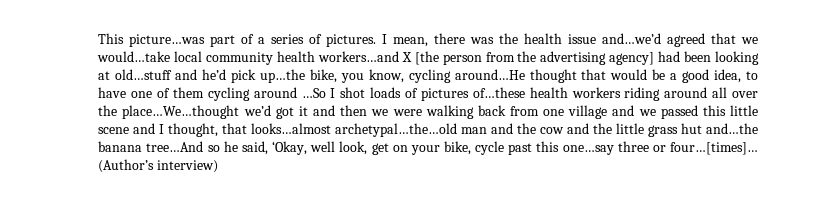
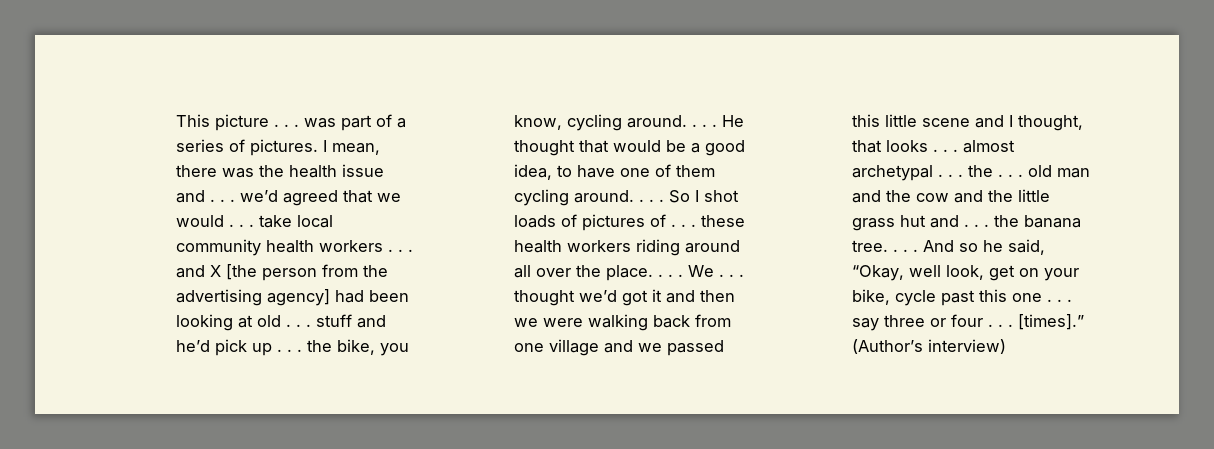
[129,34,206,47] picture…was -> [215,114,337,131] picture . . . was
[602,33,759,47] [97,51,399,65] and…we’d agreed that we would…take local community health workers…and -> [176,190,402,206] [176,215,334,228] [176,239,414,256] [176,265,206,278] and . . . we’d agreed that we would . . . take local community health workers . . . and
[115,69,525,83] old…stuff and he’d pick up…the bike, you know, cycling around…He -> [257,314,387,328] [176,339,410,356] [514,114,745,131] old . . . stuff and he’d pick up . . . the bike, you know, cycling around. . . . He
[253,87,326,98] around …So -> [574,190,691,203] around. . . . So
[472,87,525,98] of…these -> [650,214,746,227] of . . . these
[122,105,240,119] place…We…thought -> [606,265,745,281] [514,290,576,306] place. . . . We . . . thought
[251,123,458,137] looks…almost archetypal…the…old -> [886,140,1016,153] [852,165,1053,181] looks . . . almost archetypal . . . the . . . old
[705,123,758,134] [98,141,204,152] and…the banana tree…And -> [930,215,1082,228] [852,240,955,252] and . . . the banana tree. . . . And
[272,141,308,155] ‘Okay, -> [852,265,905,281] “Okay,
[562,141,758,155] one…say three or four…[times]… -> [1012,293,1073,302] [852,314,1085,331] one . . . say three or four . . . [times].”

